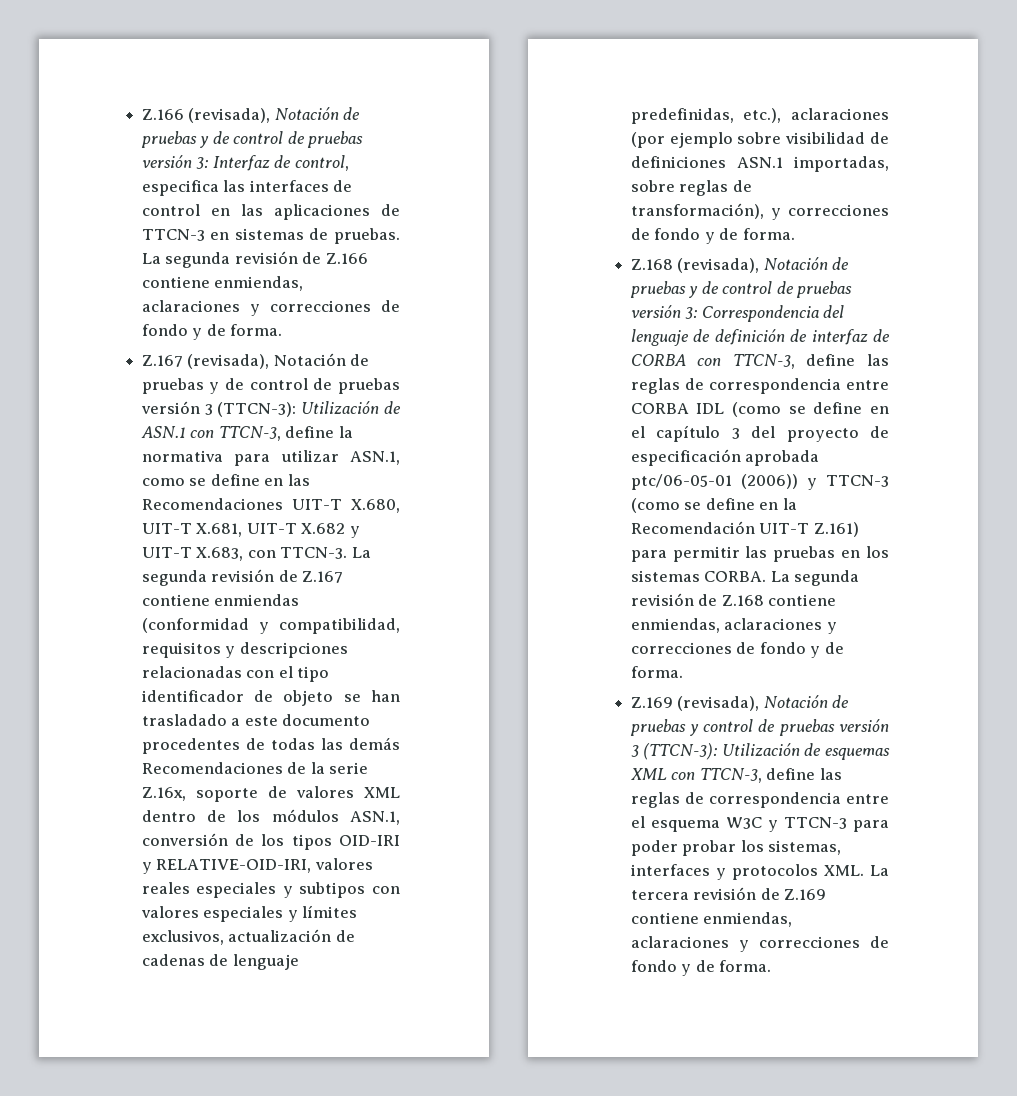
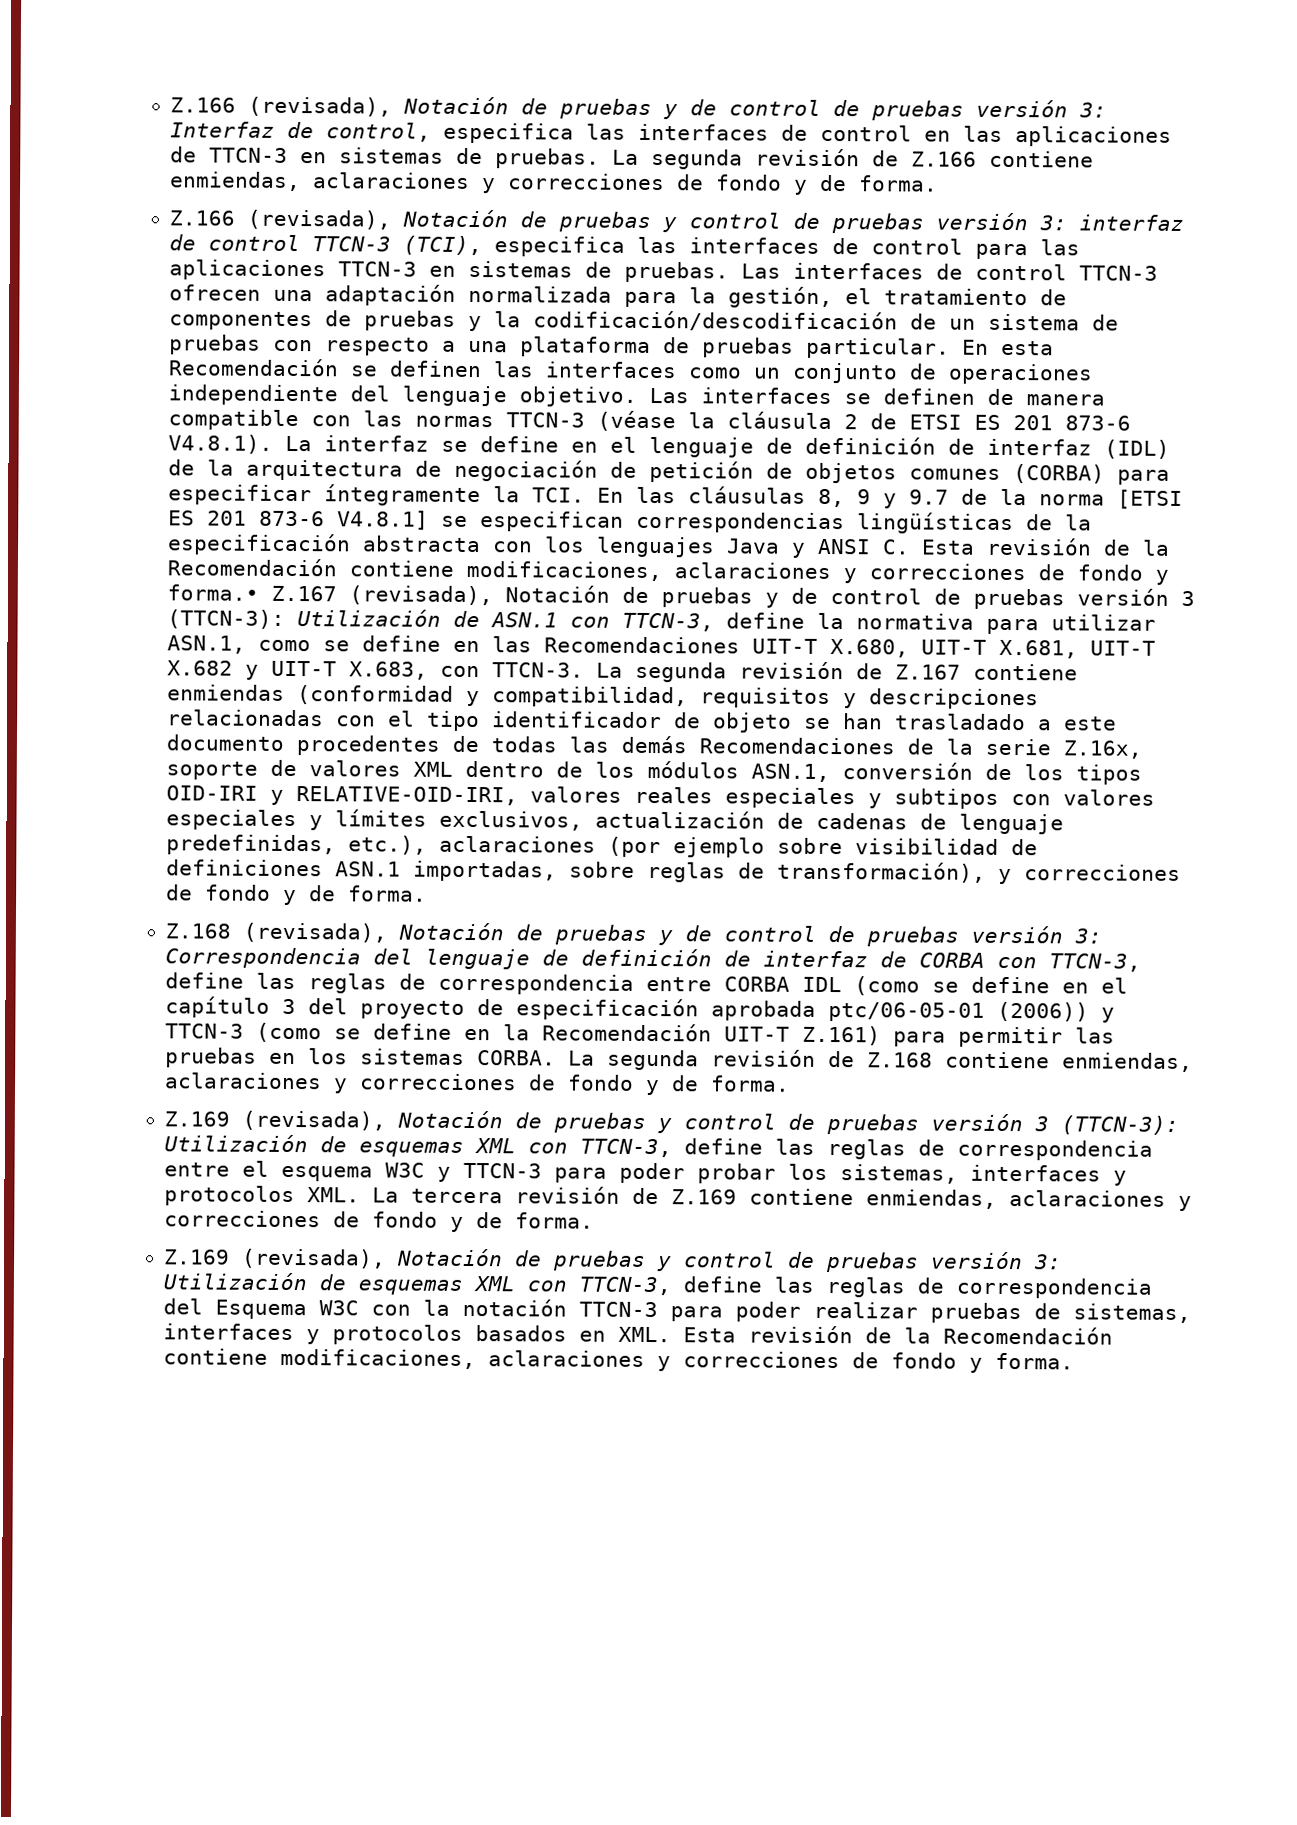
(283, 330) none -> [169,209,1185,234] [169,234,1081,260] [169,259,1159,283] [169,284,1068,309] [169,310,1120,332] [169,334,1055,359] [168,358,1094,385] [168,384,1106,407] [168,409,1132,432] [168,434,1171,459] [168,459,1171,485] [168,484,1184,509] [168,510,1093,535] [167,533,1171,558] [167,558,1170,585] [167,584,260,601] Z.166 (revisada), Notación de pruebas y control de pruebas versión 3: interfaz de control TTCN-3 (TCI), especifica las interfaces de control para las aplicaciones TTCN-3 en sistemas de pruebas. Las interfaces de control TTCN-3 ofrecen una adaptación normalizada para la gestión, el tratamiento de componentes de pruebas y la codificación/descodificación de un sistema de pruebas con respecto a una plataforma de pruebas particular. En esta Recomendación se definen las interfaces como un conjunto de operaciones independiente del lenguaje objetivo. Las interfaces se definen de manera compatible con las normas TTCN-3 (véase la cláusula 2 de ETSI ES 201 873-6 V4.8.1). La interfaz se define en el lenguaje de definición de interfaz (IDL) de la arquitectura de negociación de petición de objetos comunes (CORBA) para especificar íntegramente la TCI. En las cláusulas 8, 9 y 9.7 de la norma [ETSI ES 201 873-6 V4.8.1] se especifican correspondencias lingüísticas de la especificación abstracta con los lenguajes Java y ANSI C. Esta revisión de la Recomendación contiene modificaciones, aclaraciones y correcciones de fondo y forma.•
(772, 966) none -> [164,1248,1063,1273] [163,1272,1153,1299] [163,1298,1192,1324] [163,1323,1114,1345] [163,1348,1075,1373] // Z.169 (revisada), Notación de pruebas y control de pruebas versión 3: Utilización de esquemas XML con TTCN-3, define las reglas de correspondencia del Esquema W3C con la notación TTCN-3 para poder realizar pruebas de sistemas, interfaces y protocolos basados en XML. Esta revisión de la Recomendación contiene modificaciones, aclaraciones y correcciones de fondo y forma.

